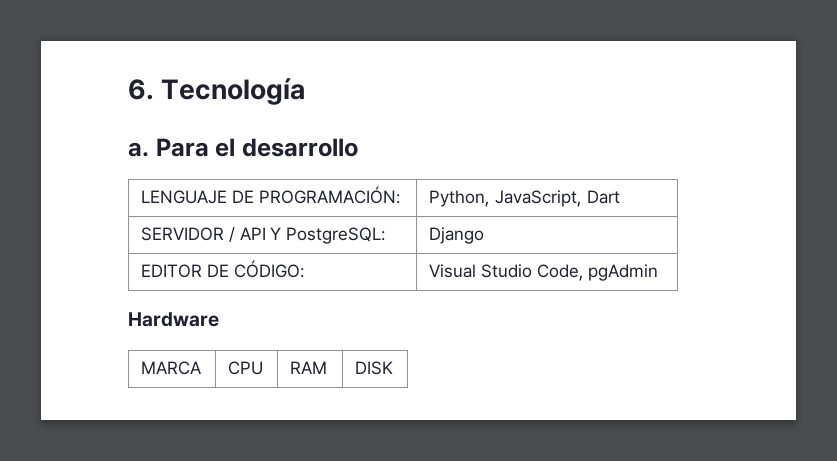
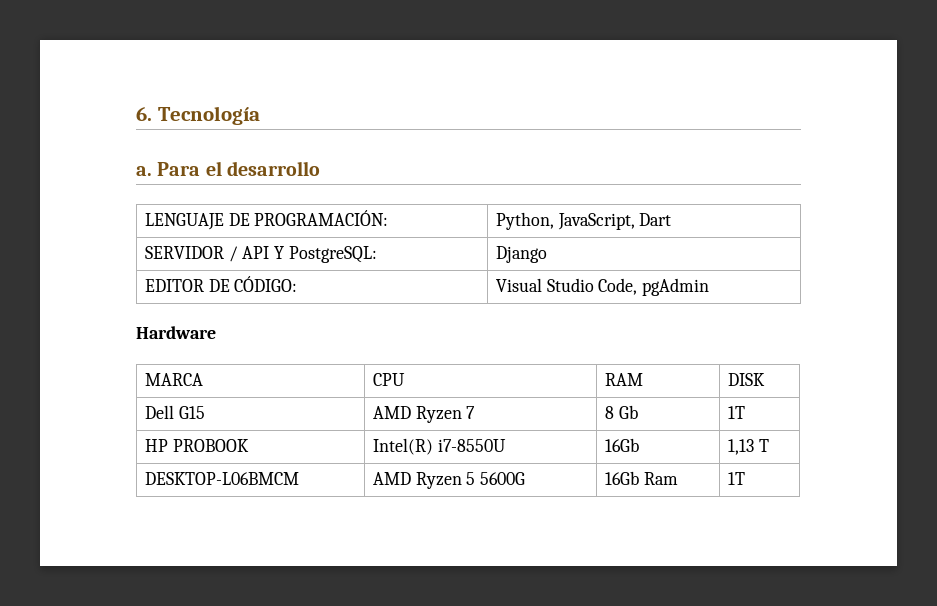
(394, 368) none -> [145,405,205,419] [373,406,476,423] [605,405,638,419] [728,406,746,419] [145,439,249,452] [373,438,506,455] [605,438,640,452] [728,439,769,455] [145,472,300,485] [373,472,526,489] [605,471,678,485] [728,472,746,485] // Dell G15 | AMD Ryzen 7 | 8 Gb | 1T // HP PROBOOK | Intel(R) i7-8550U | 16Gb | 1,13 T // DESKTOP-L06BMCM | AMD Ryzen 5 5600G | 16Gb Ram | 1T

